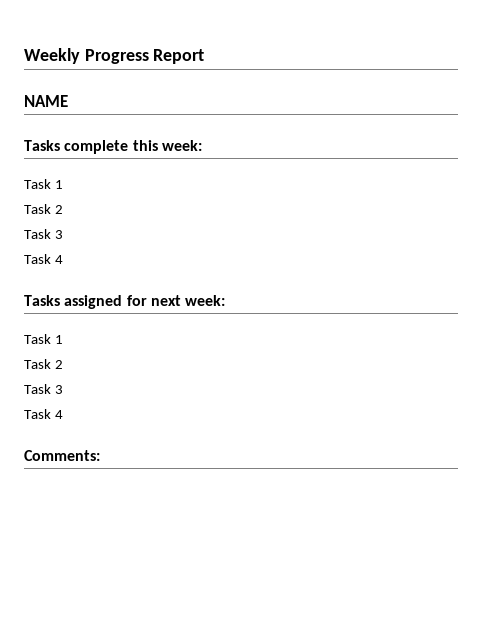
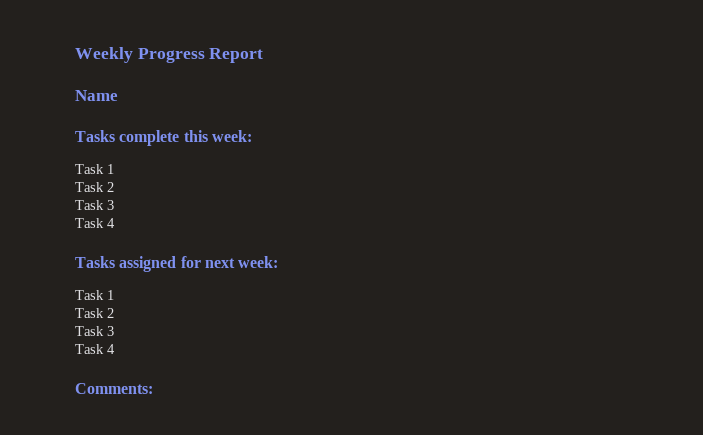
[24,95,68,107] NAME -> [75,90,118,101] Name

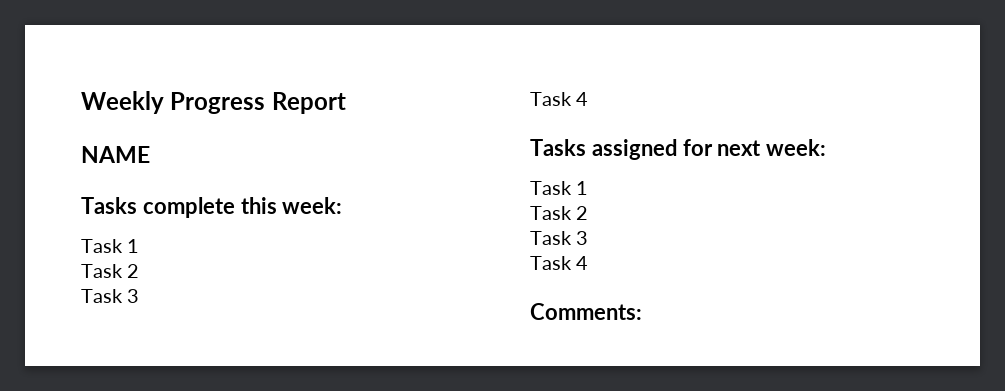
[75,90,118,101] Name -> [81,146,150,163] NAME

